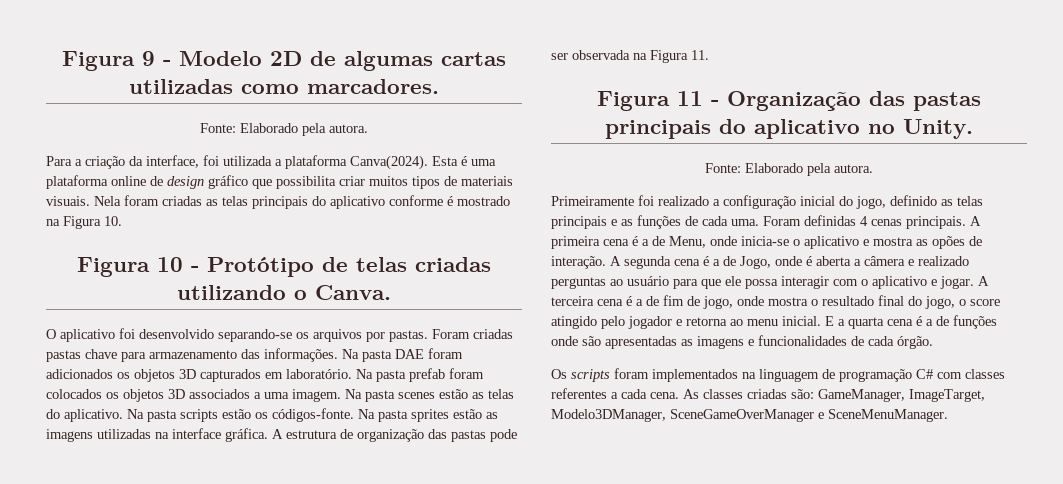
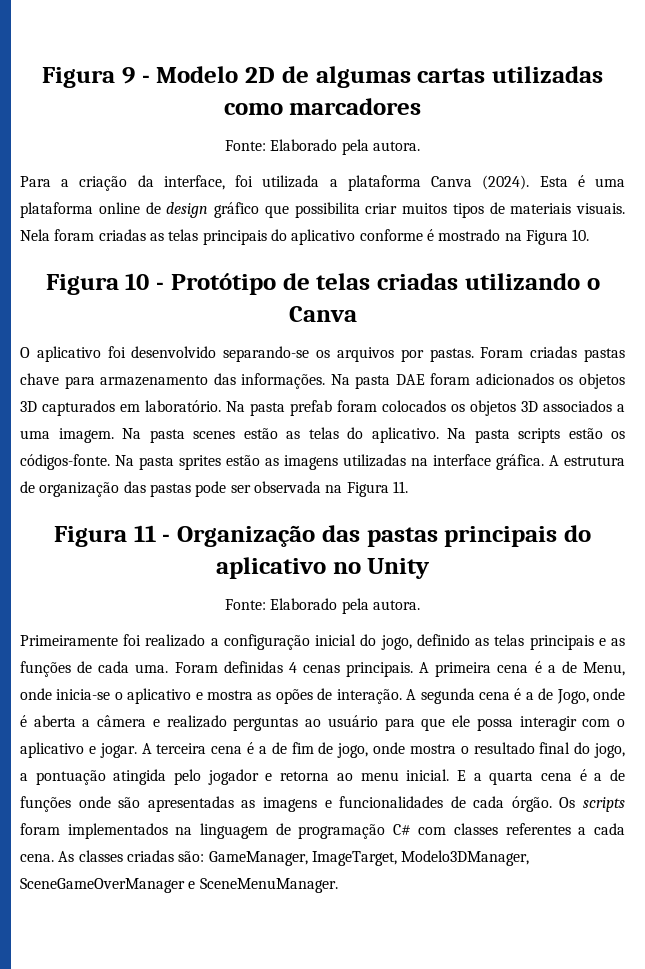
[307,79,439,94] marcadores. -> [289,98,422,115] marcadores
[350,155,428,170] Canva(2024). -> [431,175,530,190] Canva (2024).
[315,285,391,300] Canva. -> [288,306,357,322] Canva
[903,119,973,139] Unity. -> [367,558,431,579] Unity
[959,299,1000,306] [551,316,597,329] o score atingido -> [20,769,167,785] a pontuação atingida
(933, 342) // -> (552, 804) none

